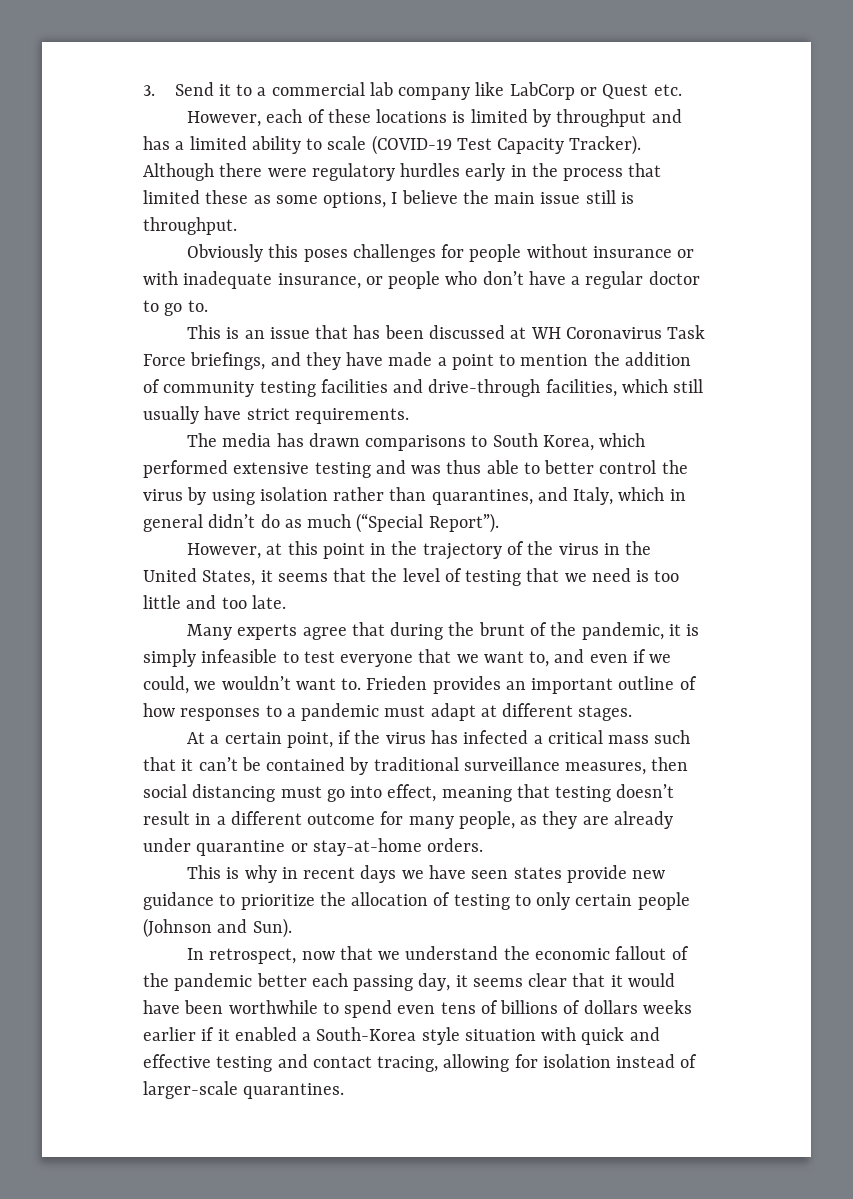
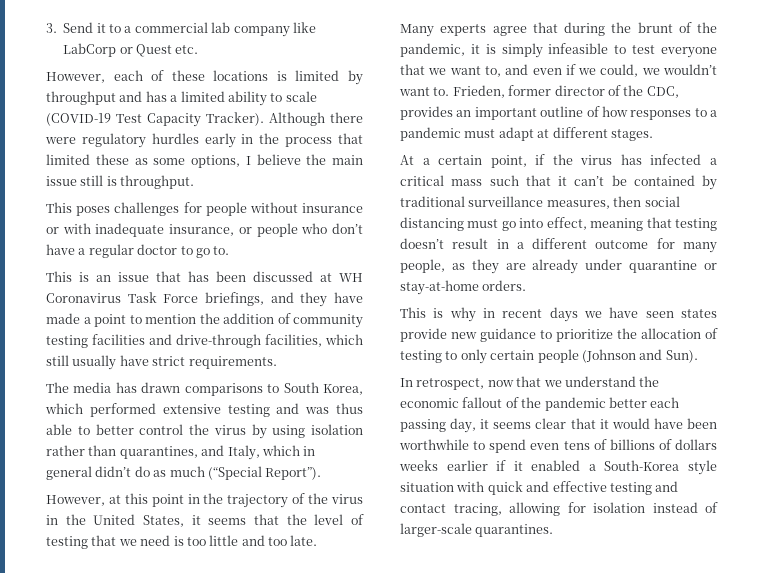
[187,244,299,262] Obviously this -> [46,202,72,213] This
[366,676,428,690] Frieden -> [452,85,679,98] Frieden, former director of the CDC,

